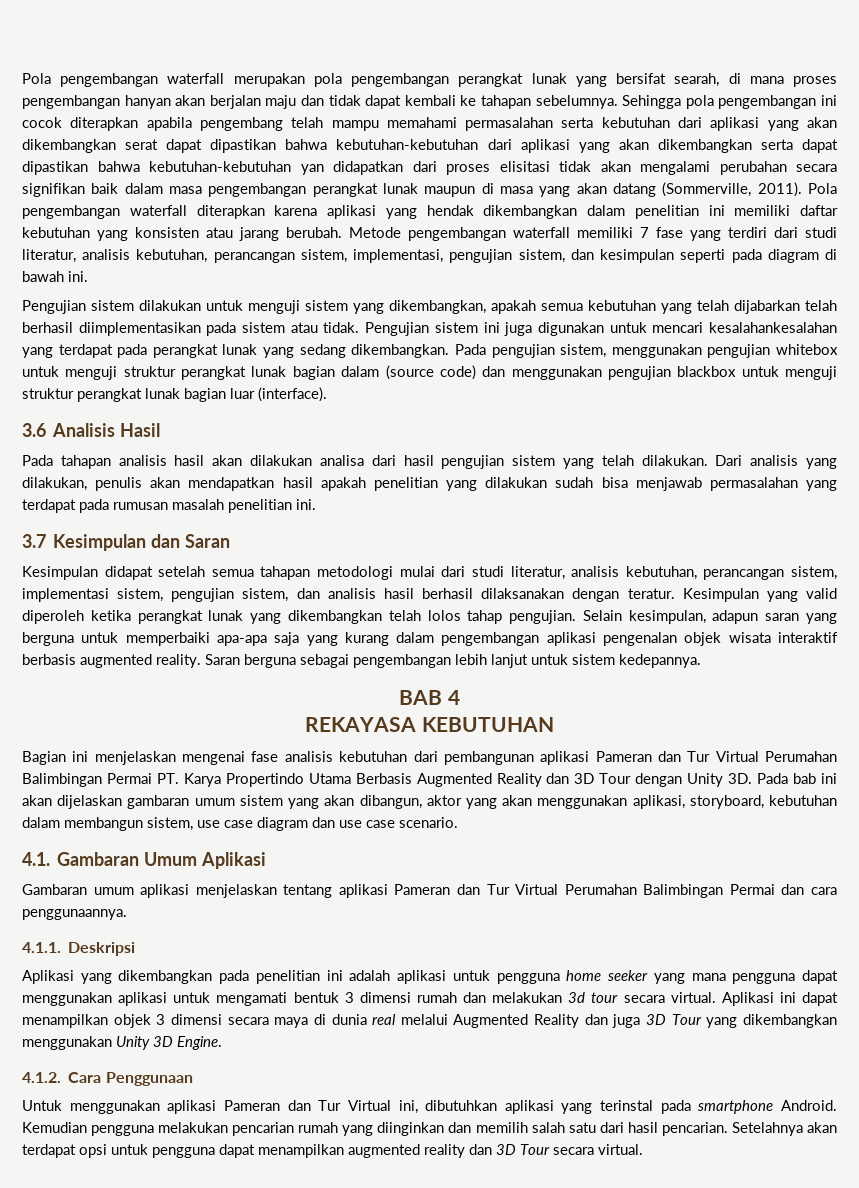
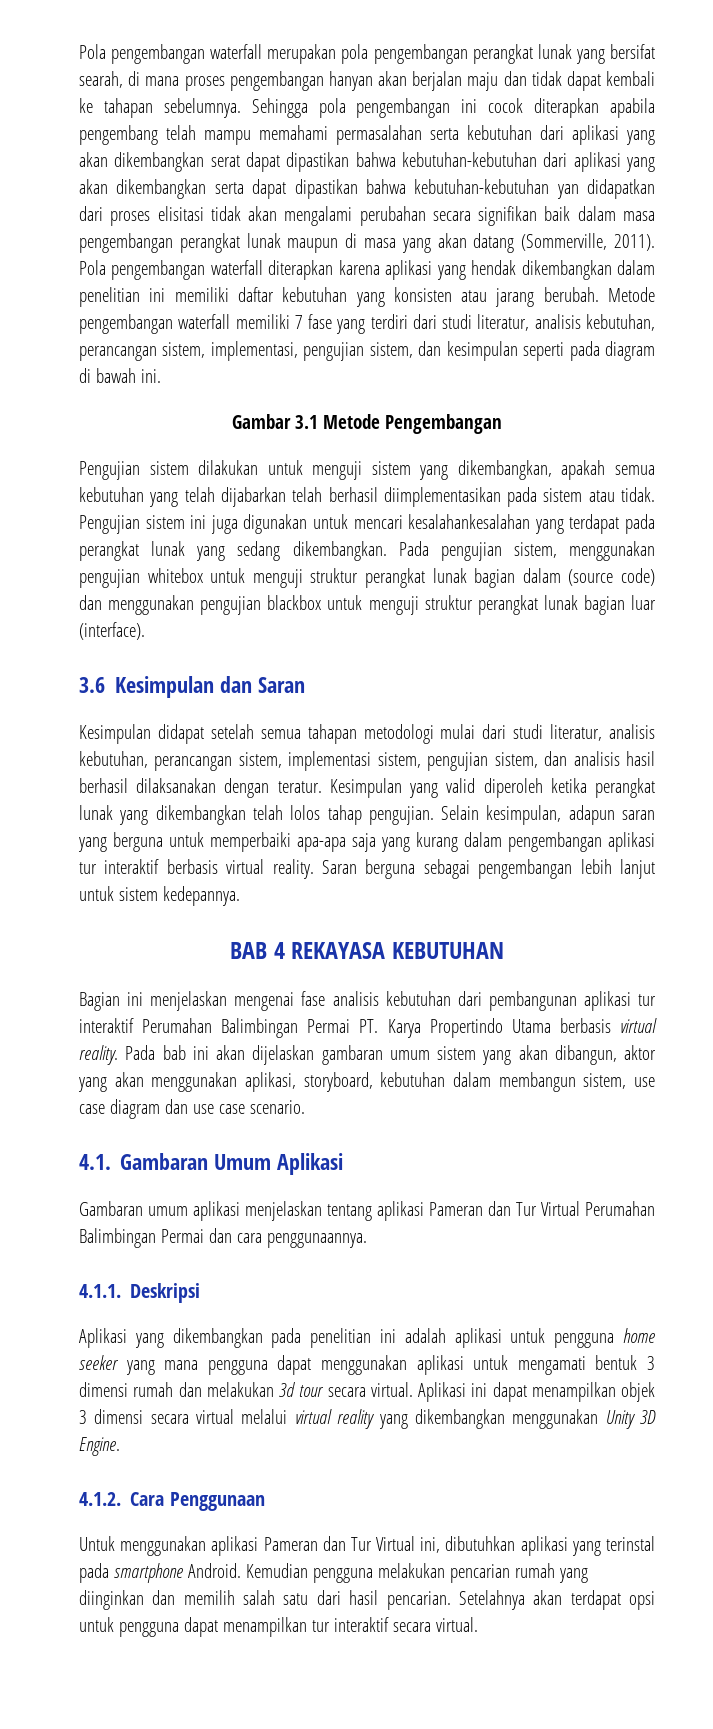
(88, 276) none -> [232,414,502,434] // Gambar 3.1 Metode Pengembangan
[52,423,161,437] [22,455,837,469] [22,477,838,491] [22,499,316,513] [22,534,46,548] Analisis Hasil // Pada tahapan analisis hasil akan dilakukan analisa dari hasil pengujian sistem yang telah dilakukan. Dari analisis yang dilakukan, penulis akan mendapatkan hasil apakah penelitian yang dilakukan sudah bisa menjawab permasalahan yang terdapat pada rumusan masalah penelitian ini. // 3.7 -> (105, 685) none
[603,632,771,646] pengenalan objek wisata -> [79,862,97,874] tur
[80,654,152,668] augmented -> [226,859,265,874] virtual
(460, 697) // -> (285, 950) none
[595,751,759,762] Pameran dan Tur Virtual -> [638,994,657,1006] [79,1018,134,1033] tur interaktif
[355,773,753,787] Berbasis Augmented Reality dan 3D Tour dengan Unity 3D. -> [559,1018,657,1033] [79,1045,118,1065] berbasis virtual reality.
[274,1014,702,1028] maya di dunia real melalui Augmented Reality dan juga 3D Tour -> [196,1409,375,1429] virtual melalui virtual reality
[348,1144,550,1158] augmented reality dan 3D Tour -> [311,1617,389,1632] tur interaktif

